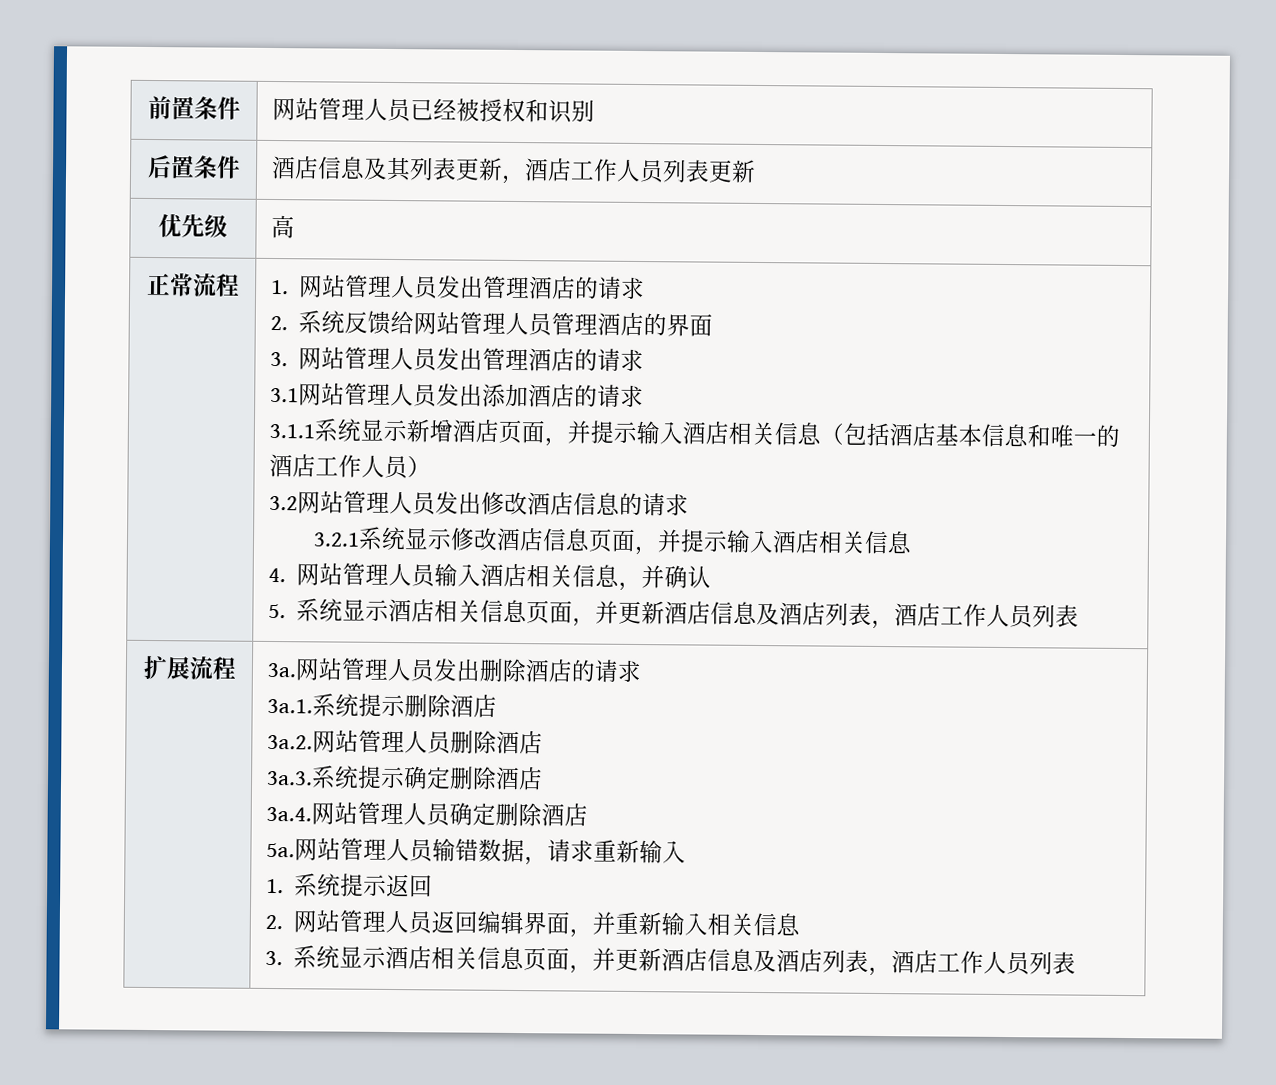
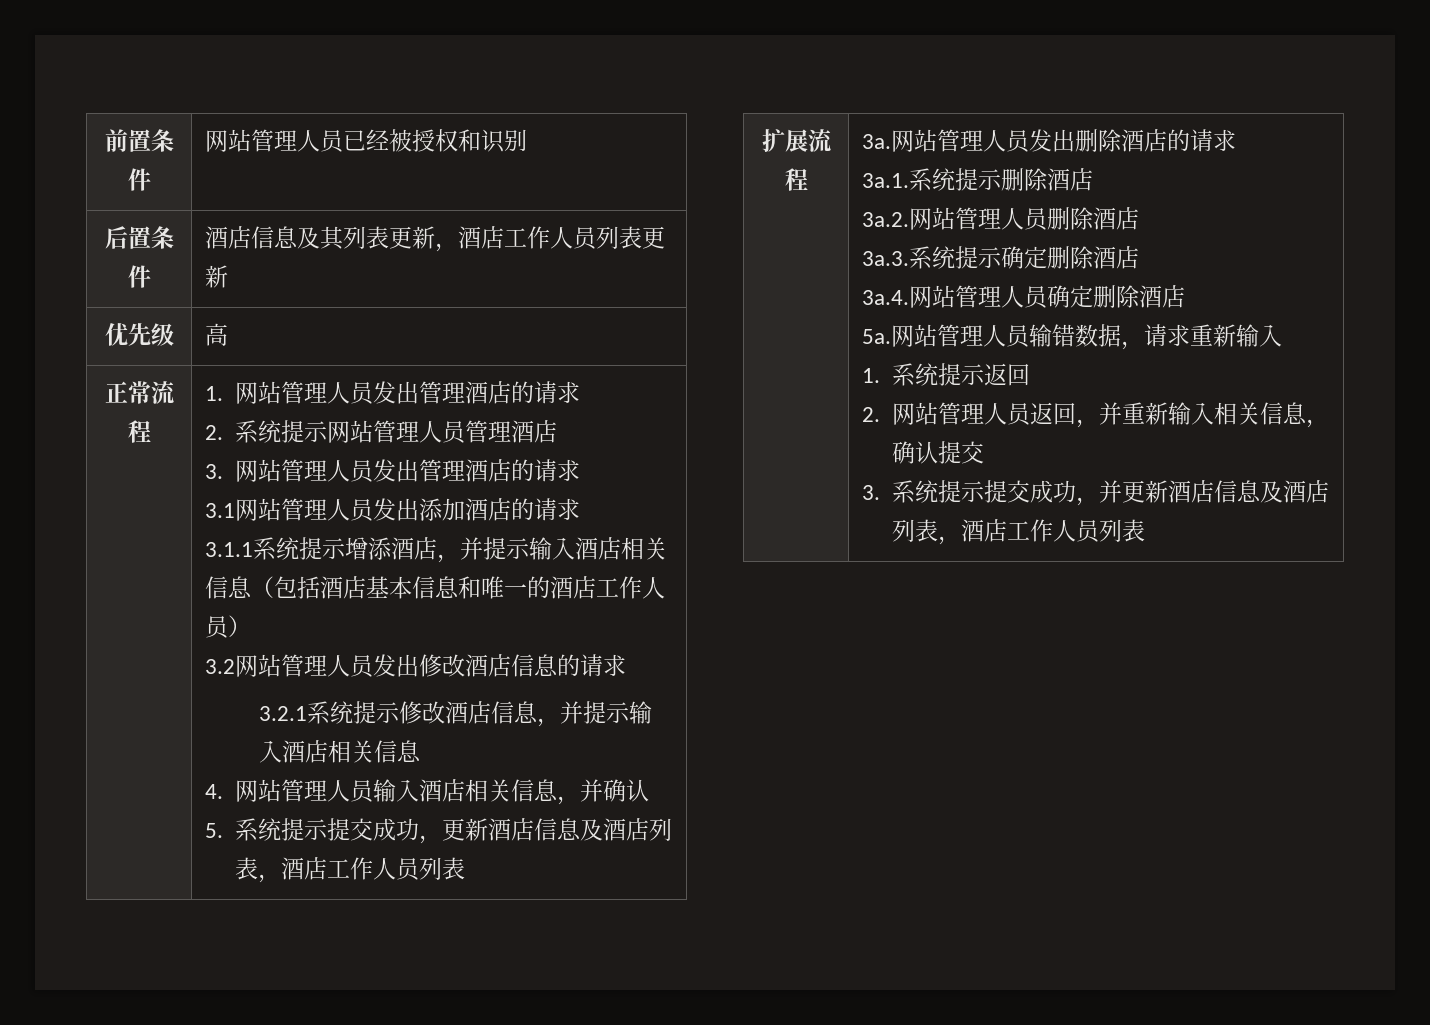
[344,310,415,335] 反馈给 -> [280,420,328,443] 提示
[643,313,714,337] 的界面 -> (557, 431) none
[359,419,545,444] 显示新增酒店页面 -> [299,537,438,560] 提示增添酒店
[403,528,429,550] 显 -> [352,701,376,724] 提
[587,528,636,552] 页面 -> (538, 712) none
[342,598,620,627] 显示酒店相关信息页面，并 -> [280,818,442,844] 提示提交成功，
[477,910,571,935] 编辑界面 -> (1076, 414) none
(801, 924) none -> [1305,419,1329,428] [891,441,984,464] ，确认提交
[339,945,571,971] 显示酒店相关信息页面 -> [937,480,1076,503] 提示提交成功

